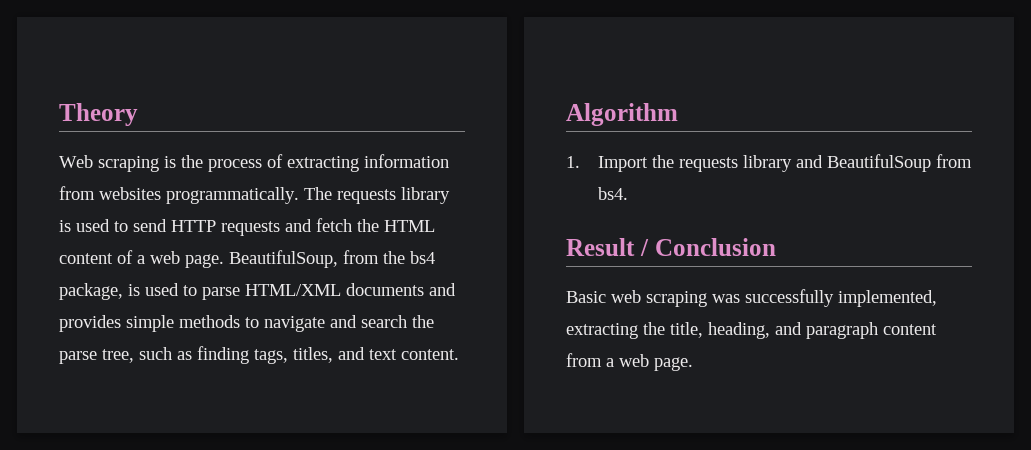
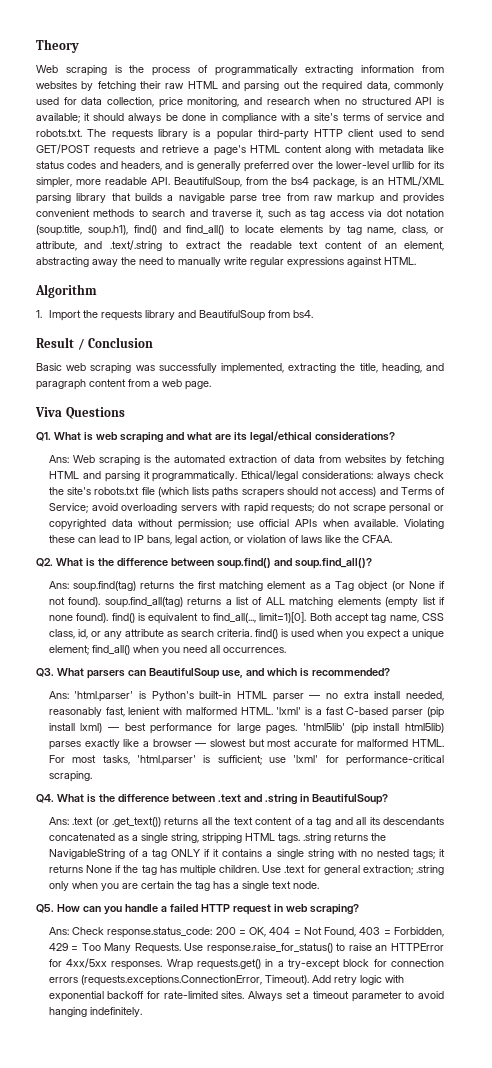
(283, 161) none -> [214,65,298,76] programmatically
[166,187,450,204] [59,220,71,232] programmatically. The requests library is -> [81,81,444,92] [36,97,445,108] [36,113,445,124] [36,129,375,140] by fetching their raw HTML and parsing out the required data, commonly used for data collection, price monitoring, and research when no structured API is available; it should always be done in compliance with a site's terms of service and robots.txt. The requests library is a popular third-party HTTP client
[171,220,216,232] HTTP -> [36,144,90,154] GET/POST
[316,218,435,232] [59,250,224,268] fetch the HTML content of a web page. -> [162,145,445,156] [36,161,445,172] [36,177,170,188] retrieve a page's HTML content along with metadata like status codes and headers, and is generally preferred over the lower-level urllib for its simpler, more readable API.
[145,283,424,300] used to parse HTML/XML documents -> [372,176,444,186] [36,193,375,204] an HTML/XML parsing library that builds a navigable parse tree from raw markup
[126,315,174,332] simple -> [36,209,90,217] convenient
[264,315,434,332] [59,346,459,364] navigate and search the parse tree, such as finding tags, titles, and text content. -> [152,209,444,219] [36,225,444,236] [36,240,444,251] [36,257,416,268] search and traverse it, such as tag access via dot notation (soup.title, soup.h1), find() and find_all() to locate elements by tag name, class, or attribute, and .text/.string to extract the readable text content of an element, abstracting away the need to manually write regular expressions against HTML.
(693, 364) none -> [35,407,125,419] [36,431,395,443] [48,455,445,466] [48,470,444,482] [48,487,445,498] [48,503,445,514] [48,519,444,530] [48,535,392,545] [36,558,372,569] [48,581,445,592] [48,597,446,608] [48,612,444,624] [48,629,444,640] [48,645,286,655] [36,668,390,679] [48,691,444,702] [48,707,445,718] [48,723,444,734] [48,739,444,750] [48,755,444,766] [48,771,92,782] [36,794,388,805] [48,817,444,827] [48,833,386,844] [48,849,445,859] [48,865,444,876] [48,881,319,891] [36,904,359,915] [48,927,445,938] [48,943,444,954] [48,958,444,970] [48,975,404,986] [48,991,444,1002] [48,1007,142,1017] // Viva Questions // Q1. What is web scraping and what are its legal/ethical considerations? // Ans: Web scraping is the automated extraction of data from websites by fetching HTML and parsing it programmatically. Ethical/legal considerations: always check the site's robots.txt file (which lists paths scrapers should not access) and Terms of Service; avoid overloading servers with rapid requests; do not scrape personal or copyrighted data without permission; use official APIs when available. Violating these can lead to IP bans, legal action, or violation of laws like the CFAA. // Q2. What is the difference between soup.find() and soup.find_all()? // Ans: soup.find(tag) returns the first matching element as a Tag object (or None if not found). soup.find_all(tag) returns a list of ALL matching elements (empty list if none found). find() is equivalent to find_all(..., limit=1)[0]. Both accept tag name, CSS class, id, or any attribute as search criteria. find() is used when you expect a unique element; find_all() when you need all occurrences. // Q3. What parsers can BeautifulSoup use, and which is recommended? // Ans: 'html.parser' is Python's built-in HTML parser — no extra install needed, reasonably fast, lenient with malformed HTML. 'lxml' is a fast C-based parser (pip install lxml) — best performance for large pages. 'html5lib' (pip install html5lib) parses exactly like a browser — slowest but most accurate for malformed HTML. For most tasks, 'html.parser' is sufficient; use 'lxml' for performance-critical scraping. // Q4. What is the difference between .text and .string in BeautifulSoup? // Ans: .text (or .get_text()) returns all the text content of a tag and all its descendants concatenated as a single string, stripping HTML tags. .string returns the NavigableString of a tag ONLY if it contains a single string with no nested tags; it returns None if the tag has multiple children. Use .text for general extraction; .string only when you are certain the tag has a single text node. // Q5. How can you handle a failed HTTP request in web scraping? // Ans: Check response.status_code: 200 = OK, 404 = Not Found, 403 = Forbidden, 429 = Too Many Requests. Use response.raise_for_status() to raise an HTTPError for 4xx/5xx responses. Wrap requests.get() in a try-except block for connection errors (requests.exceptions.ConnectionError, Timeout). Add retry logic with exponential backoff for rate-limited sites. Always set a timeout parameter to avoid hanging indefinitely.

